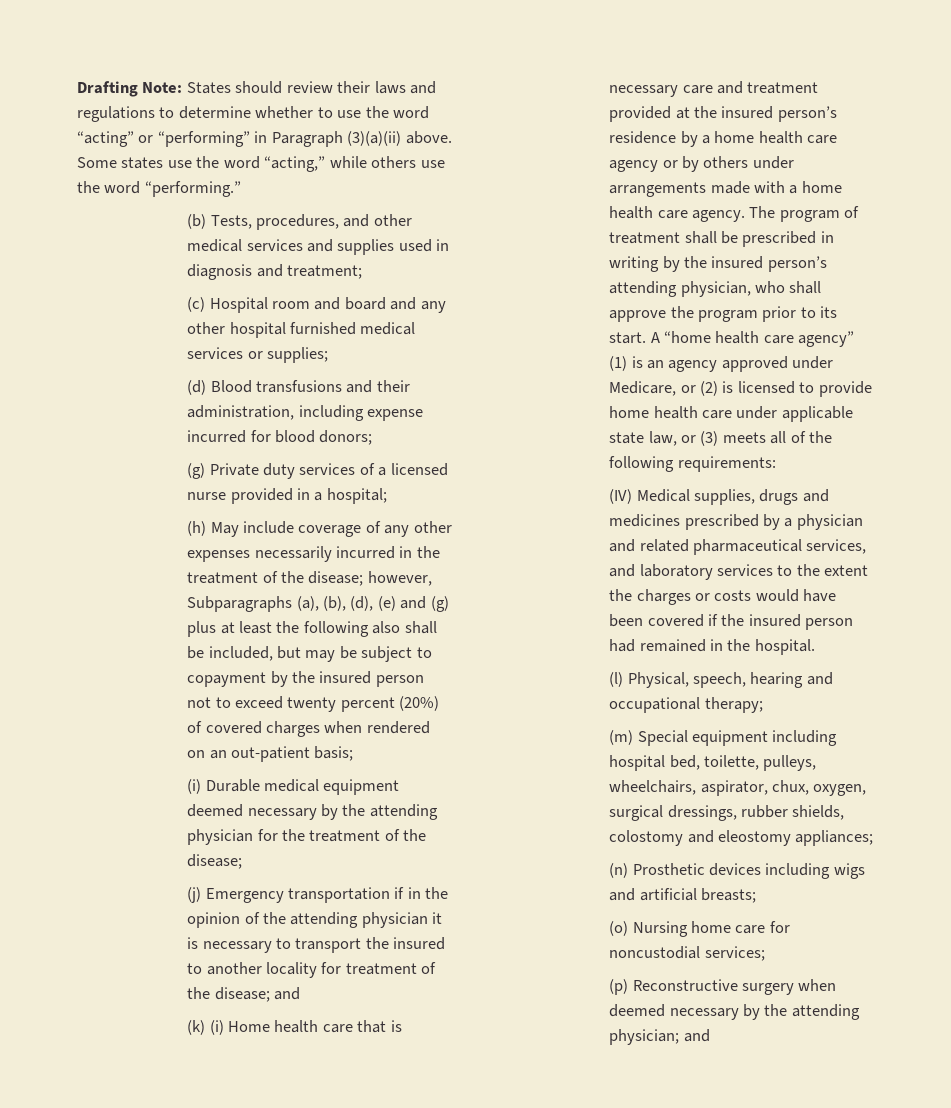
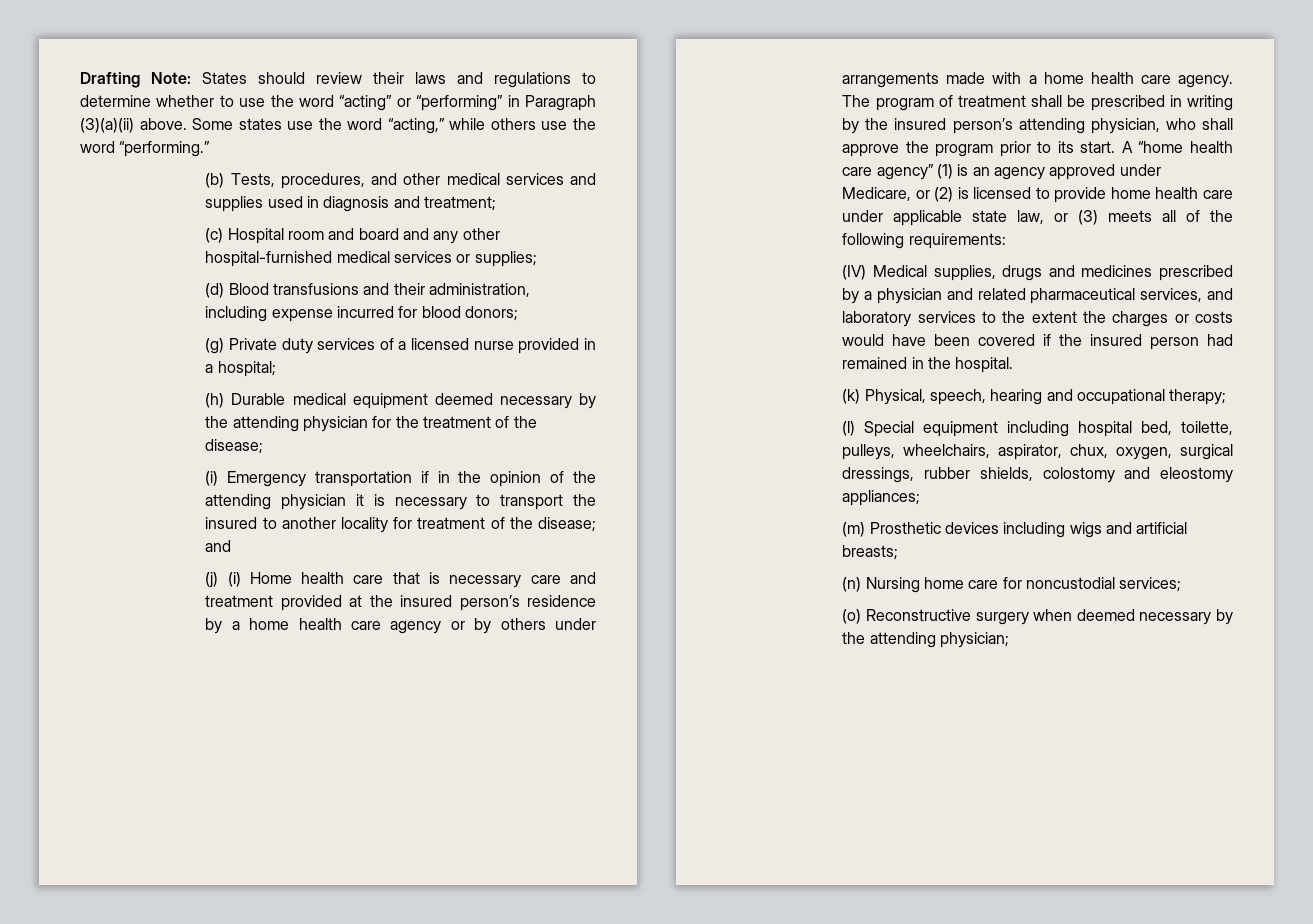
[229,322,356,338] hospital furnished -> [205,251,333,267] hospital-furnished
[210,521,452,537] [187,546,440,562] [187,571,432,586] [187,596,449,612] [187,621,437,637] [187,646,432,662] [187,671,424,687] [187,696,440,712] [187,721,430,737] [187,746,354,762] [187,779,202,794] May include coverage of any other expenses necessarily incurred in the treatment of the disease; however, Subparagraphs (a), (b), (d), (e) and (g) plus at least the following also shall be included, but may be subject to copayment by the insured person not to exceed twenty percent (20%) of covered charges when rendered on an out-patient basis; // (i) -> (225, 400) none
[187,887,202,903] (j) -> [205,471,219,486] (i)
[187,1020,206,1035] (k) -> [205,572,219,588] (j)
[609,672,624,687] (l) -> [842,389,861,404] (k)
[609,730,634,745] (m) -> [842,421,856,436] (l)
[609,863,629,878] (n) -> [842,522,866,537] (m)
[609,921,629,936] (o) -> [842,577,862,592] (n)
[609,979,629,995] (p) -> [842,609,862,624] (o)
[683,1029,710,1042] and -> (1009, 640) none

